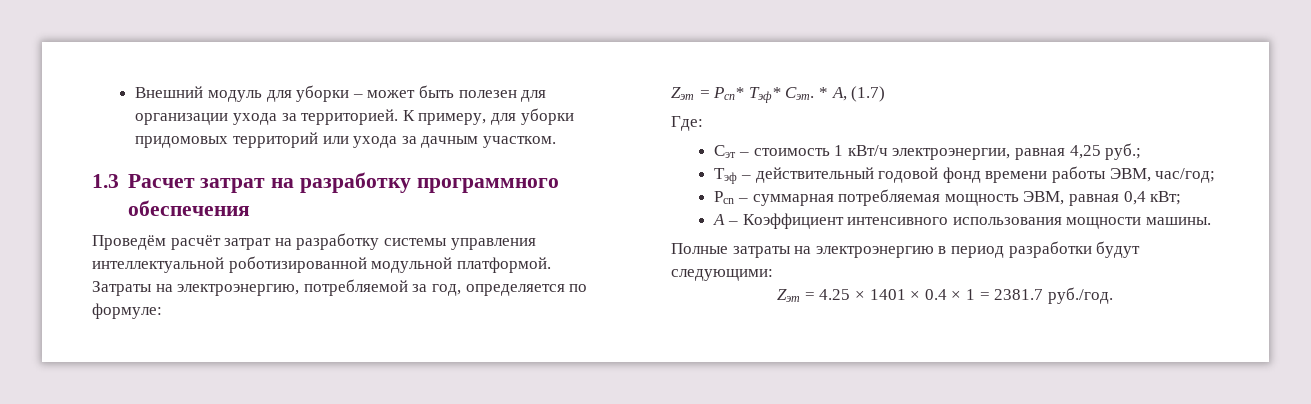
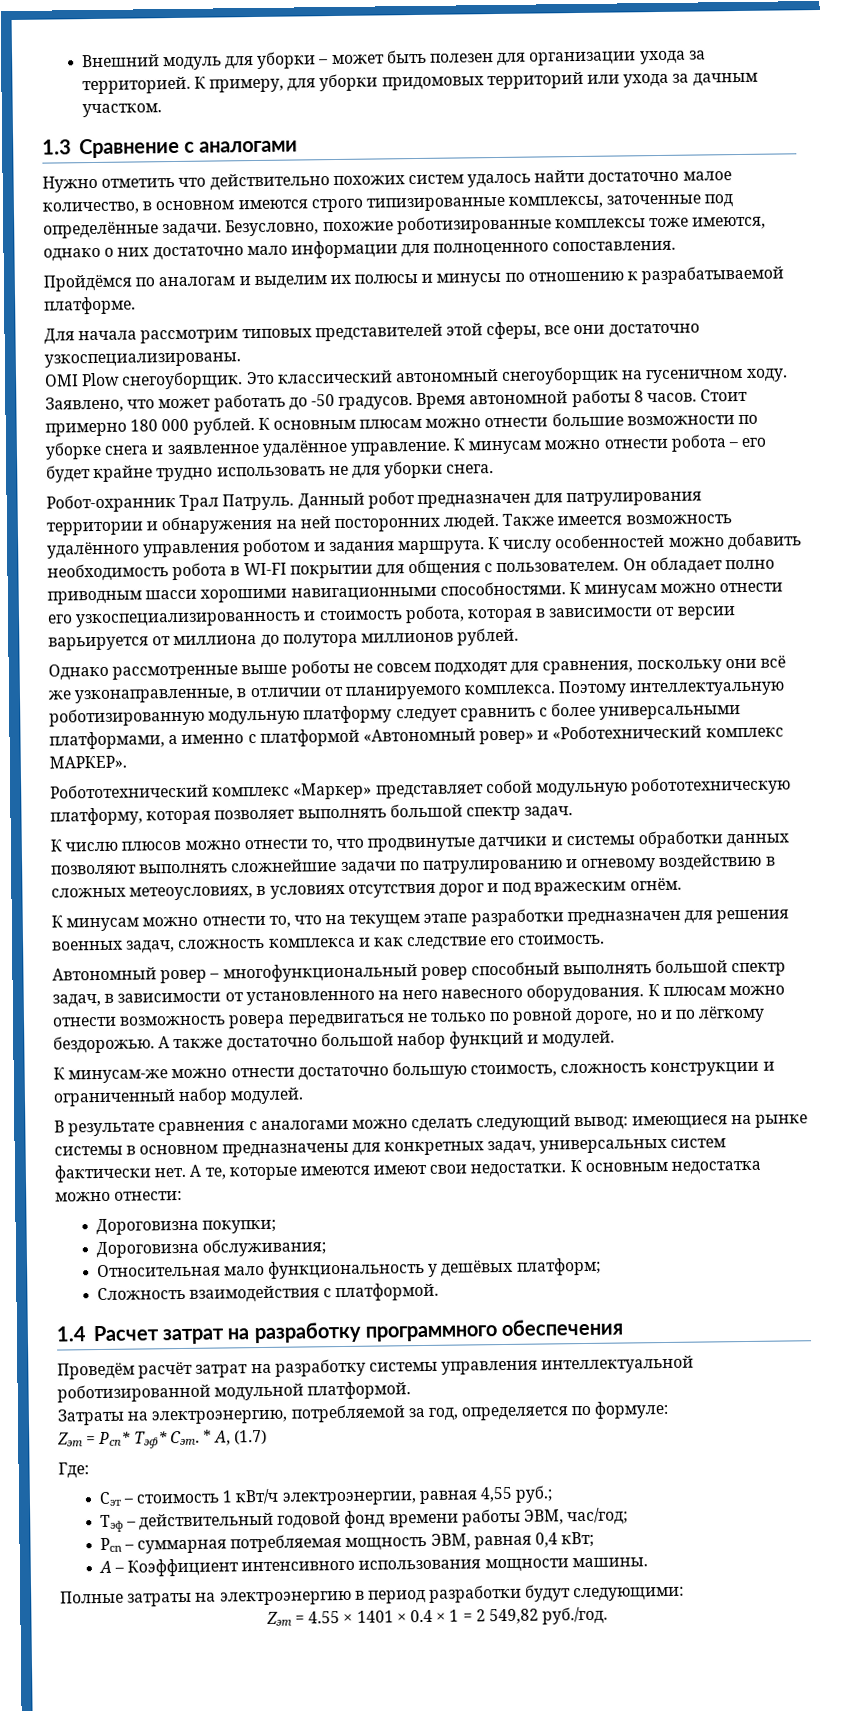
(119, 181) none -> [78,137,299,159] [42,169,732,193] [42,194,734,215] [43,215,767,239] [43,240,677,262] [43,265,785,292] [44,296,136,315] [44,321,700,345] [44,352,241,368] [45,366,788,390] [45,388,749,413] [45,412,759,437] [45,434,767,460] [46,460,495,483] [46,491,703,513] [46,513,732,536] [47,532,802,559] [47,556,776,582] [47,581,784,605] [47,605,736,628] [48,627,520,651] [48,655,787,681] [48,680,786,704] [49,702,742,727] [49,724,784,750] [49,755,127,769] [50,776,792,800] [50,803,574,826] [50,830,790,852] [51,853,776,875] [51,877,682,901] [51,908,790,932] [52,934,606,954] [52,959,787,984] [52,983,786,1008] [52,1005,766,1029] [53,1030,616,1054] [53,1061,775,1084] [53,1087,305,1107] [54,1114,809,1137] [54,1138,727,1158] [54,1160,762,1183] [55,1190,183,1202] [95,1217,276,1236] [95,1238,326,1259] [96,1257,601,1279] [96,1282,440,1303] [56,1326,86,1342] Сравнение с аналогами // Нужно отметить что действительно похожих систем удалось найти достаточно малое количество, в основном имеются строго типизированные комплексы, заточенные под определённые задачи. Безусловно, похожие роботизированные комплексы тоже имеются, однако о них достаточно мало информации для полноценного сопоставления. // Пройдёмся по аналогам и выделим их полюсы и минусы по отношению к разрабатываемой платформе. // Для начала рассмотрим типовых представителей этой сферы, все они достаточно узкоспециализированы. // OMI Plow снегоуборщик. Это классический автономный снегоуборщик на гусеничном ходу. Заявлено, что может работать до -50 градусов. Время автономной работы 8 часов. Стоит примерно 180 000 рублей. К основным плюсам можно отнести большие возможности по уборке снега и заявленное удалённое управление. К минусам можно отнести робота – его будет крайне трудно использовать не для уборки снега. // Робот-охранник Трал Патруль. Данный робот предназначен для патрулирования территории и обнаружения на ней посторонних людей. Также имеется возможность удалённого управления роботом и задания маршрута. К числу особенностей можно добавить необходимость робота в WI-FI покрытии для общения с пользователем. Он обладает полно приводным шасси хорошими навигационными способностями. К минусам можно отнести его узкоспециализированность и стоимость робота, которая в зависимости от версии варьируется от миллиона до полутора миллионов рублей. // Однако рассмотренные выше роботы не совсем подходят для сравнения, поскольку они всё же узконаправленные, в отличии от планируемого комплекса. Поэтому интеллектуальную роботизированную модульную платформу следует сравнить с более универсальными платформами, а именно с платформой «Автономный ровер» и «Роботехнический комплекс МАРКЕР». // Робототехнический комплекс «Маркер» представляет собой модульную робототехническую платформу, которая позволяет выполнять большой спектр задач. // К числю плюсов можно отнести то, что продвинутые датчики и системы обработки данных позволяют выполнять сложнейшие задачи по патрулированию и огневому воздействию в сложных метеоусловиях, в условиях отсутствия дорог и под вражеским огнём. // К минусам можно отнести то, что на текущем этапе разработки предназначен для решения военных задач, сложность комплекса и как следствие его стоимость. // Автономный ровер – многофункциональный ровер способный выполнять большой спектр задач, в зависимости от установленного на него навесного оборудования. К плюсам можно отнести возможность ровера передвигаться не только по ровной дороге, но и по лёгкому бездорожью. А также достаточно большой набор функций и модулей. // К минусам-же можно отнести достаточно большую стоимость, сложность конструкции и ограниченный набор модулей. // В результате сравнения с аналогами можно сделать следующий вывод: имеющиеся на рынке системы в основном предназначены для конкретных задач, универсальных систем фактически нет. А те, которые имеются имеют свои недостатки. К основным недостатка можно отнести: // Дороговизна покупки; // Дороговизна обслуживания; // Относительная мало функциональность у дешёвых платформ; // Сложность взаимодействия с платформой. // 1.4
[1069,145,1101,159] 4,25 -> [480,1486,514,1503] 4,55
[819,289,851,300] 4.25 -> [308,1611,341,1624] 4.55
[994,289,1044,300] 2381.7 -> [475,1608,539,1625] 2 549,82

